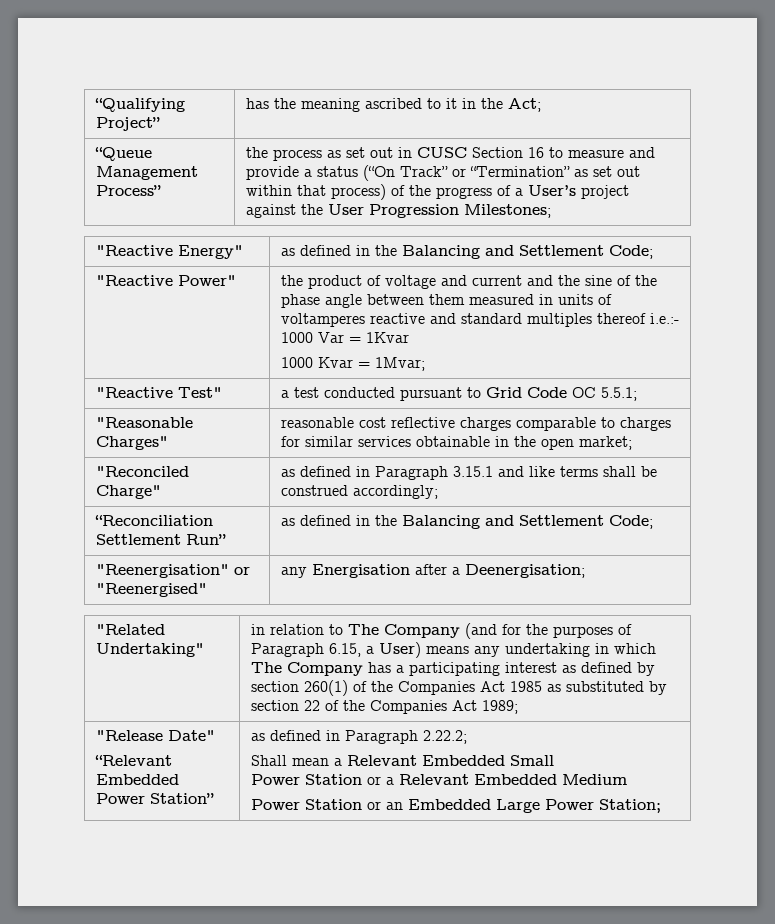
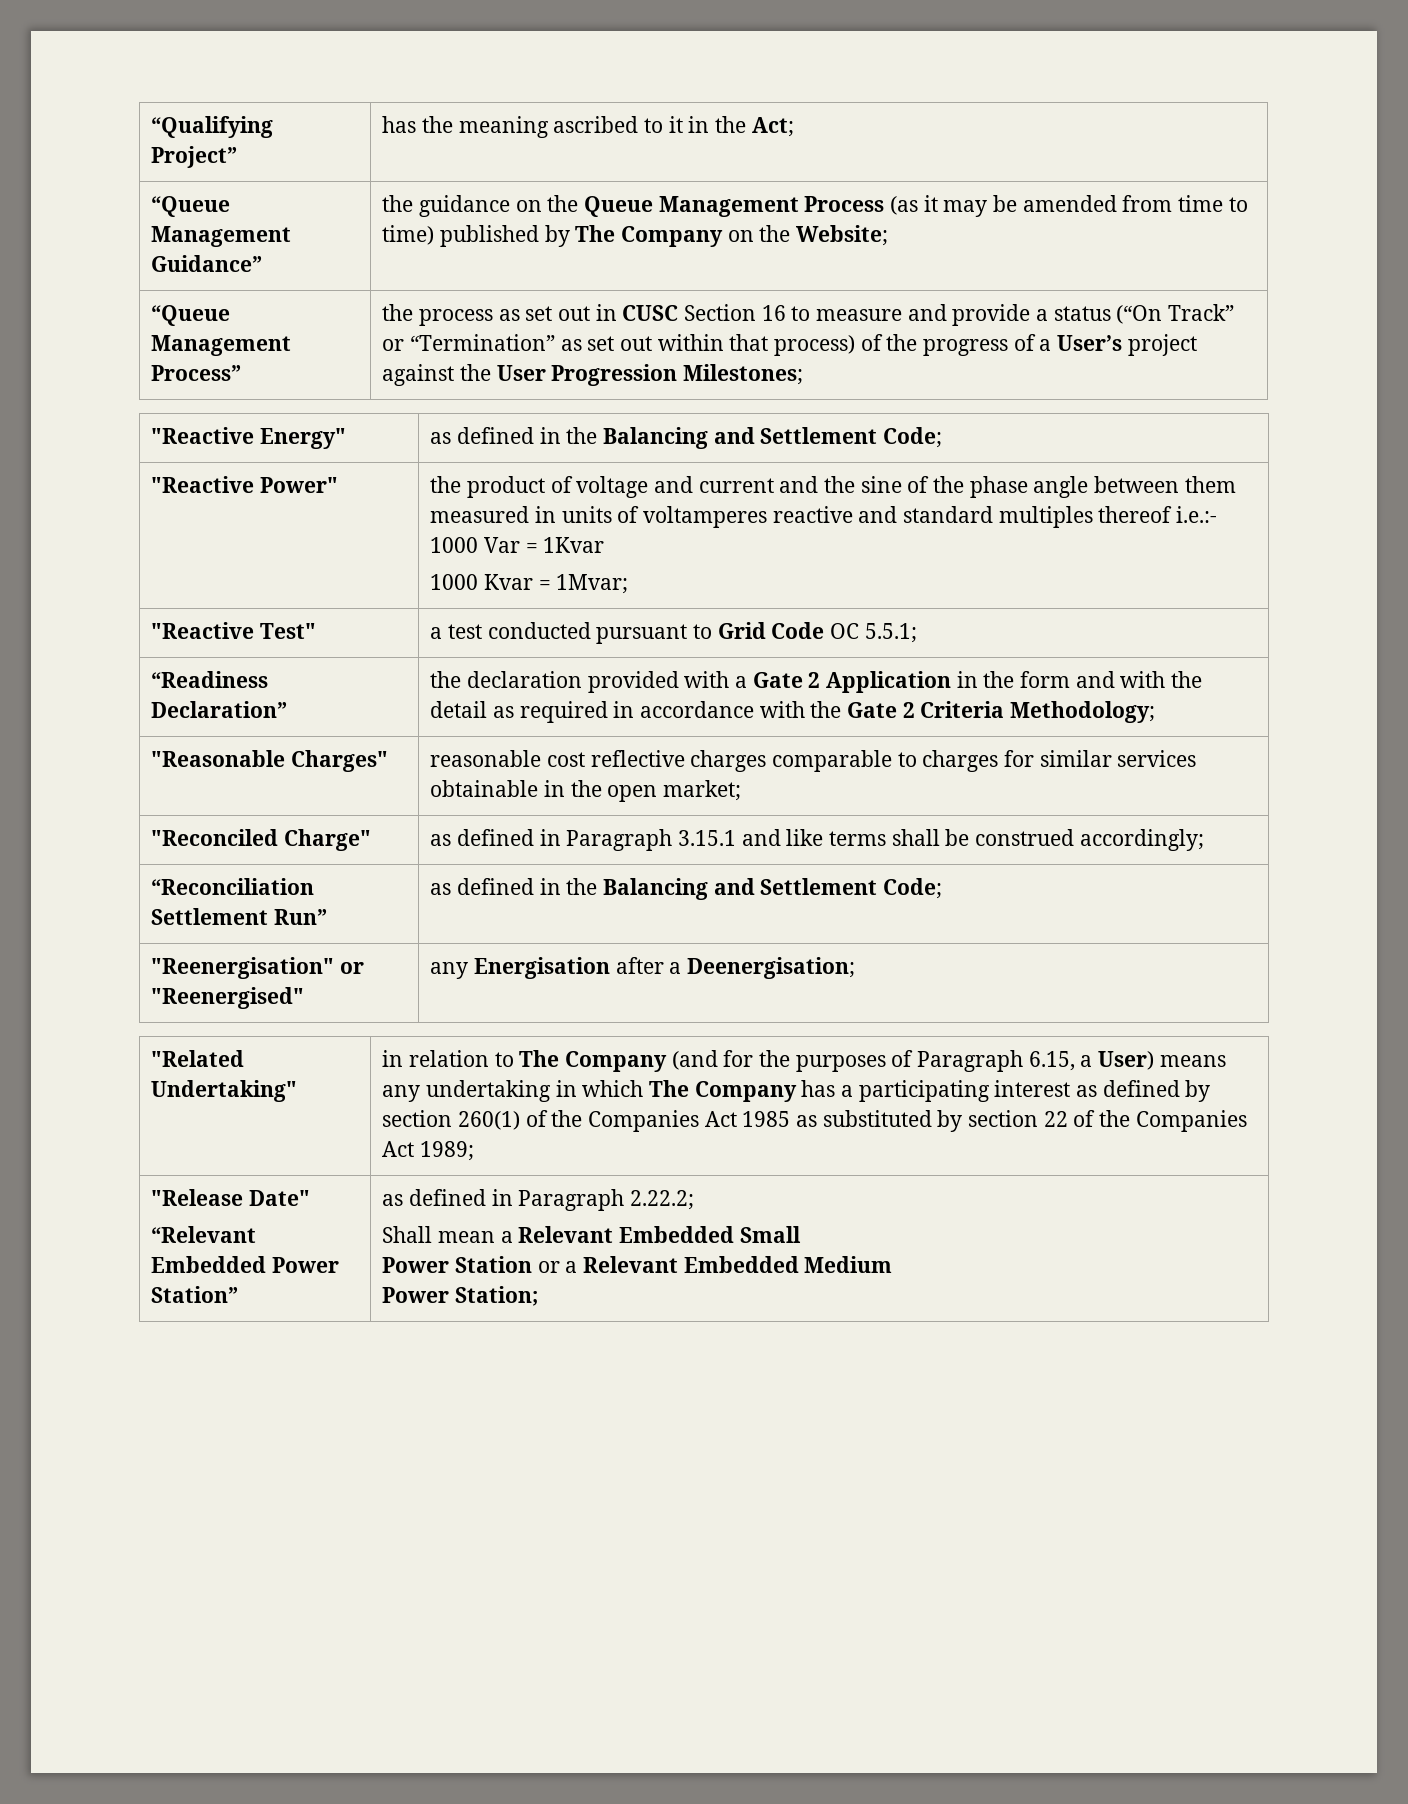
(541, 105) none -> [151,196,231,217] [151,226,292,247] [151,255,263,272] [382,195,1248,217] [382,225,889,247] // “Queue Management Guidance” | the guidance on the Queue Management Process (as it may be amended from time to time) published by The Company on the Website;
(637, 394) none -> [151,671,269,688] [151,701,288,718] [430,671,1203,693] [430,701,1156,723] // “Readiness Declaration” | the declaration provided with a Gate 2 Application in the form and with the detail as required in accordance with the Gate 2 Criteria Methodology;
[304,799,594,813] Station or an Embedded Large Power -> (450, 1295) none

